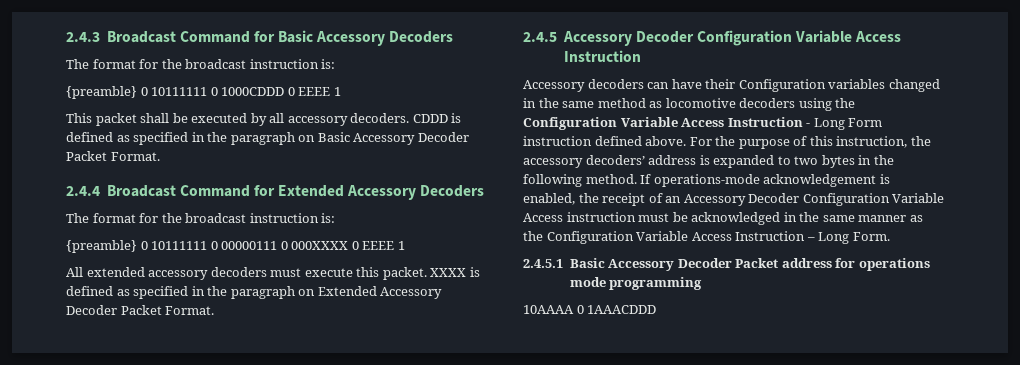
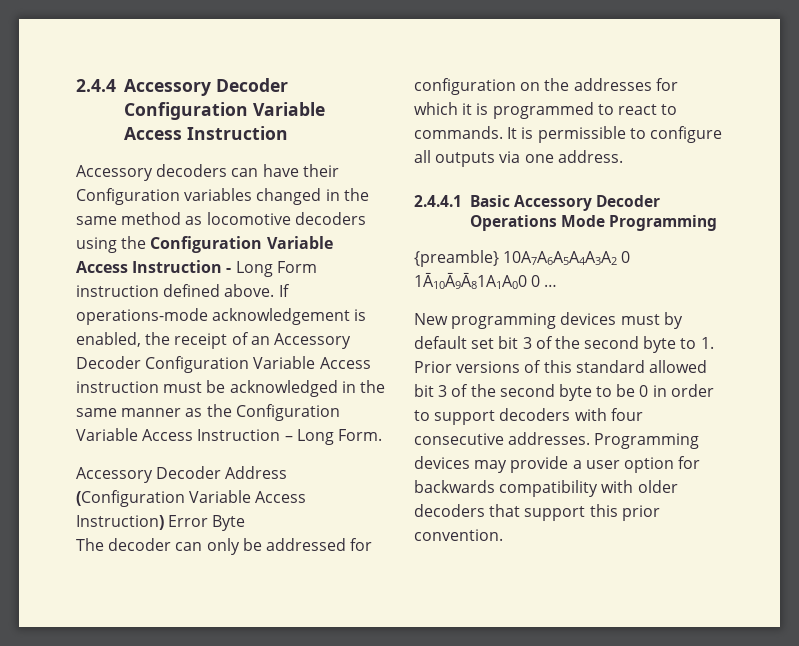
[66,30,454,46] [66,59,336,69] [66,86,341,99] [66,113,462,126] [66,132,469,145] [66,151,160,161] [66,185,485,200] [66,213,336,223] [66,240,405,253] [66,267,480,280] [66,286,443,299] [66,305,215,315] [523,32,557,42] 2.4.3 Broadcast Command for Basic Accessory Decoders // The format for the broadcast instruction is: // {preamble} 0 10111111 0 1000CDDD 0 EEEE 1 // This packet shall be executed by all accessory decoders. CDDD is defined as specified in the paragraph on Basic Accessory Decoder Packet Format. // 2.4.4 Broadcast Command for Extended Accessory Decoders // The format for the broadcast instruction is: // {preamble} 0 10111111 0 00000111 0 000XXXX 0 EEEE 1 // All extended accessory decoders must execute this packet. XXXX is defined as specified in the paragraph on Extended Accessory Decoder Packet Format. // 2.4.5 -> [76,79,116,92] 2.4.4
[689,136,931,149] [523,155,894,168] [523,174,637,187] For the purpose of this instruction, the accessory decoders’ address is expanded to two bytes in the following method. -> (275, 290) none
[523,258,930,271] [569,277,703,290] [523,305,657,314] 2.4.5.1 Basic Accessory Decoder Packet address for operations mode programming // 10AAAA 0 1AAACDDD -> [76,466,288,483] [76,490,307,507] [76,515,246,531] [76,538,373,555] [414,78,678,95] [414,102,678,119] [414,126,722,143] [414,150,623,167] [414,195,661,211] [469,215,718,231] [414,250,631,267] [414,272,558,289] [414,312,683,329] [414,336,714,353] [414,360,707,373] [414,384,714,401] [414,408,643,425] [414,432,700,449] [414,456,701,473] [414,480,678,497] [414,504,660,521] [414,529,503,541] Accessory Decoder Address (Configuration Variable Access Instruction) Error Byte // The decoder can only be addressed for configuration on the addresses for which it is programmed to react to commands. It is permissible to configure all outputs via one address. // 2.4.4.1 Basic Accessory Decoder Operations Mode Programming // {preamble} 10A7A6A5A4A3A2 0 1Ā10Ā9Ā81A1A00 0 … // New programming devices must by default set bit 3 of the second byte to 1. Prior versions of this standard allowed bit 3 of the second byte to be 0 in order to support decoders with four consecutive addresses. Programming devices may provide a user option for backwards compatibility with older decoders that support this prior convention.

